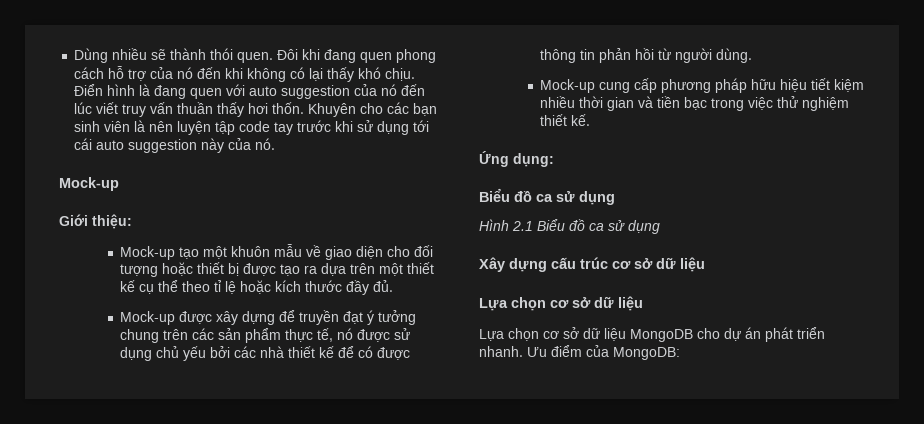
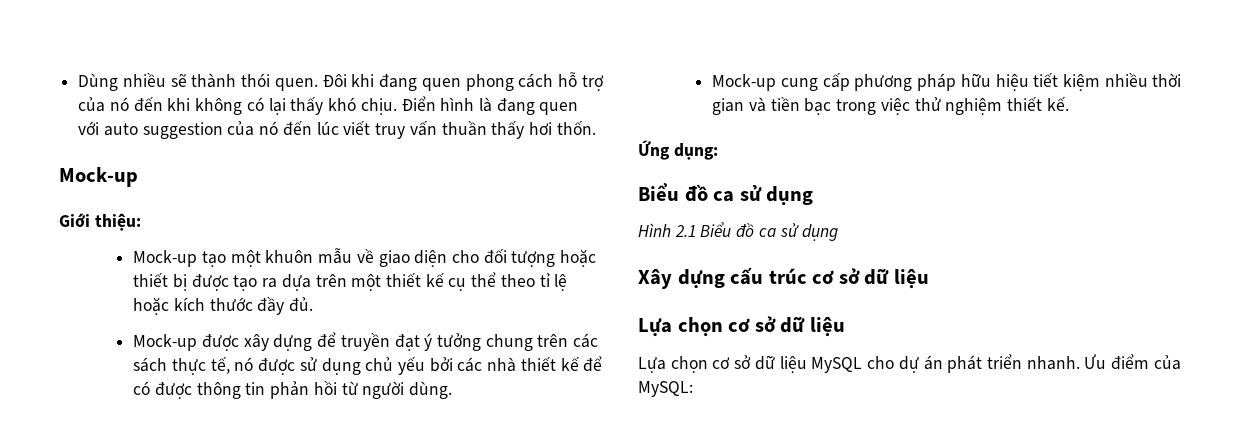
[308,102,438,117] [74,120,430,135] [74,138,276,153] Khuyên cho các bạn sinh viên là nên luyện tập code tay trước khi sử dụng tới cái auto suggestion này của nó. -> (596, 128) none
[218,328,282,343] sản phẩm -> [133,357,168,372] sách
[630,329,693,342] MongoDB -> [811,357,863,373] MySQL
[613,347,680,360] MongoDB: -> [638,381,693,397] MySQL:

